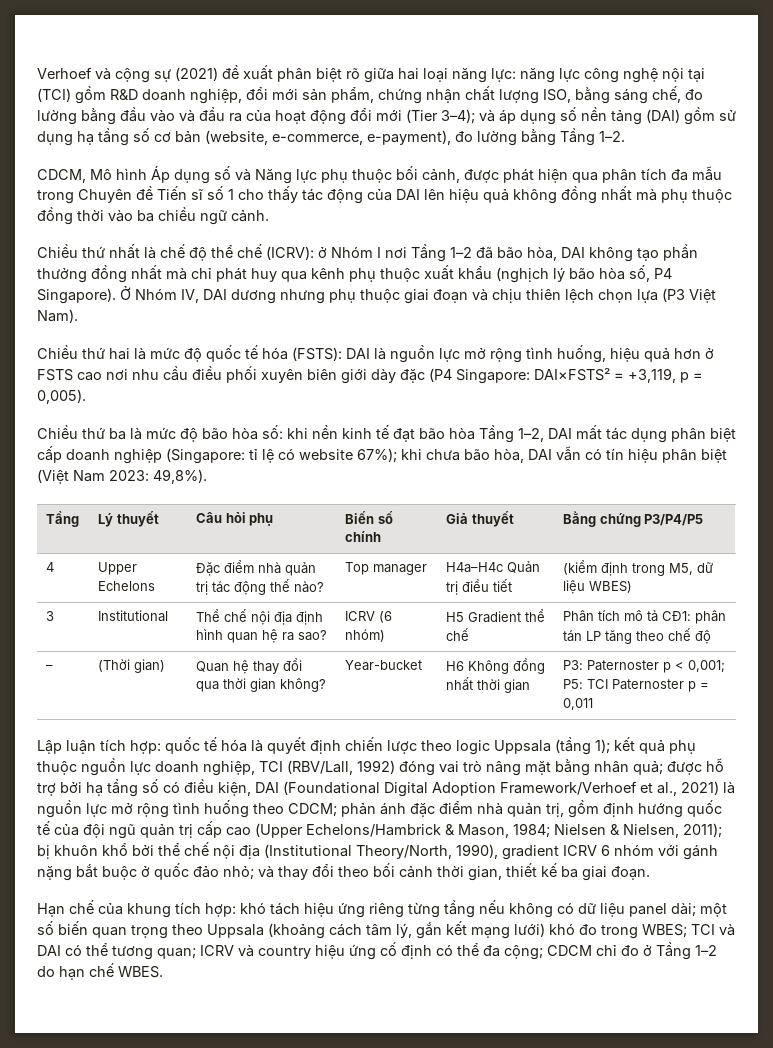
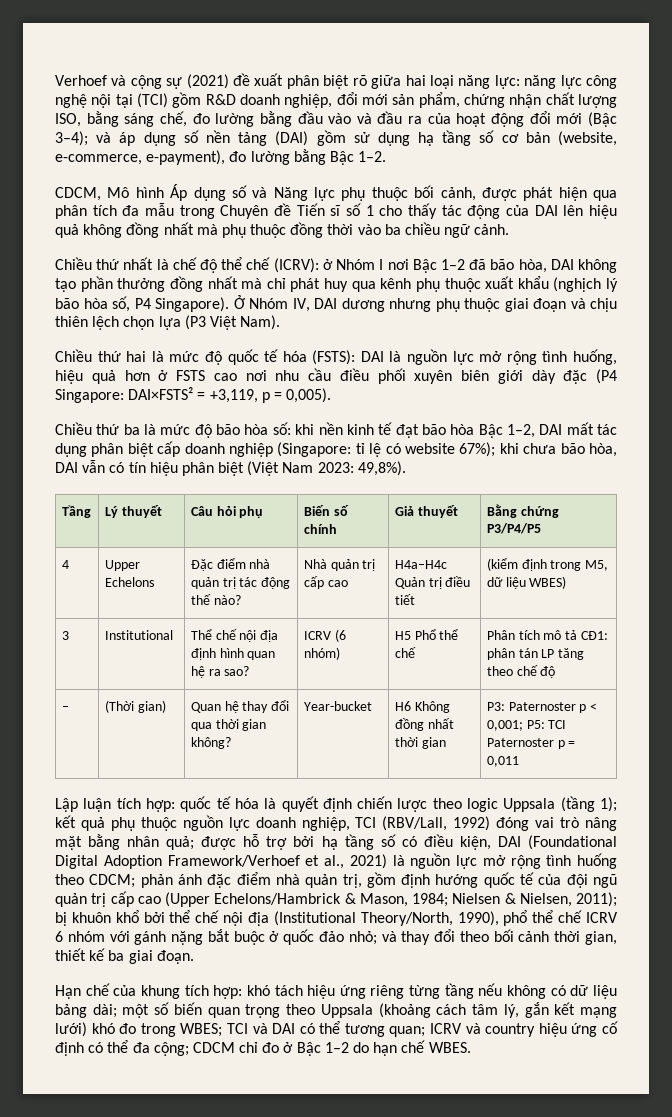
[406,109,438,123] (Tier -> [587,112,617,127] (Bậc
[560,128,595,146] Tầng -> [329,151,354,165] Bậc
[411,244,446,262] Tầng -> [412,259,437,273] Bậc
[479,425,514,443] Tầng -> [478,424,503,438] Bậc
[345,562,428,575] Top manager -> [303,559,376,571] [303,576,348,589] Nhà quản trị cấp cao
[468,611,522,623] Gradient -> [414,629,436,640] Phổ
[502,845,559,860] gradient -> [503,910,583,926] phổ thể chế
[629,903,667,917] panel -> [55,1004,87,1018] bảng
[656,942,691,960] Tầng -> [296,1042,321,1056] Bậc

